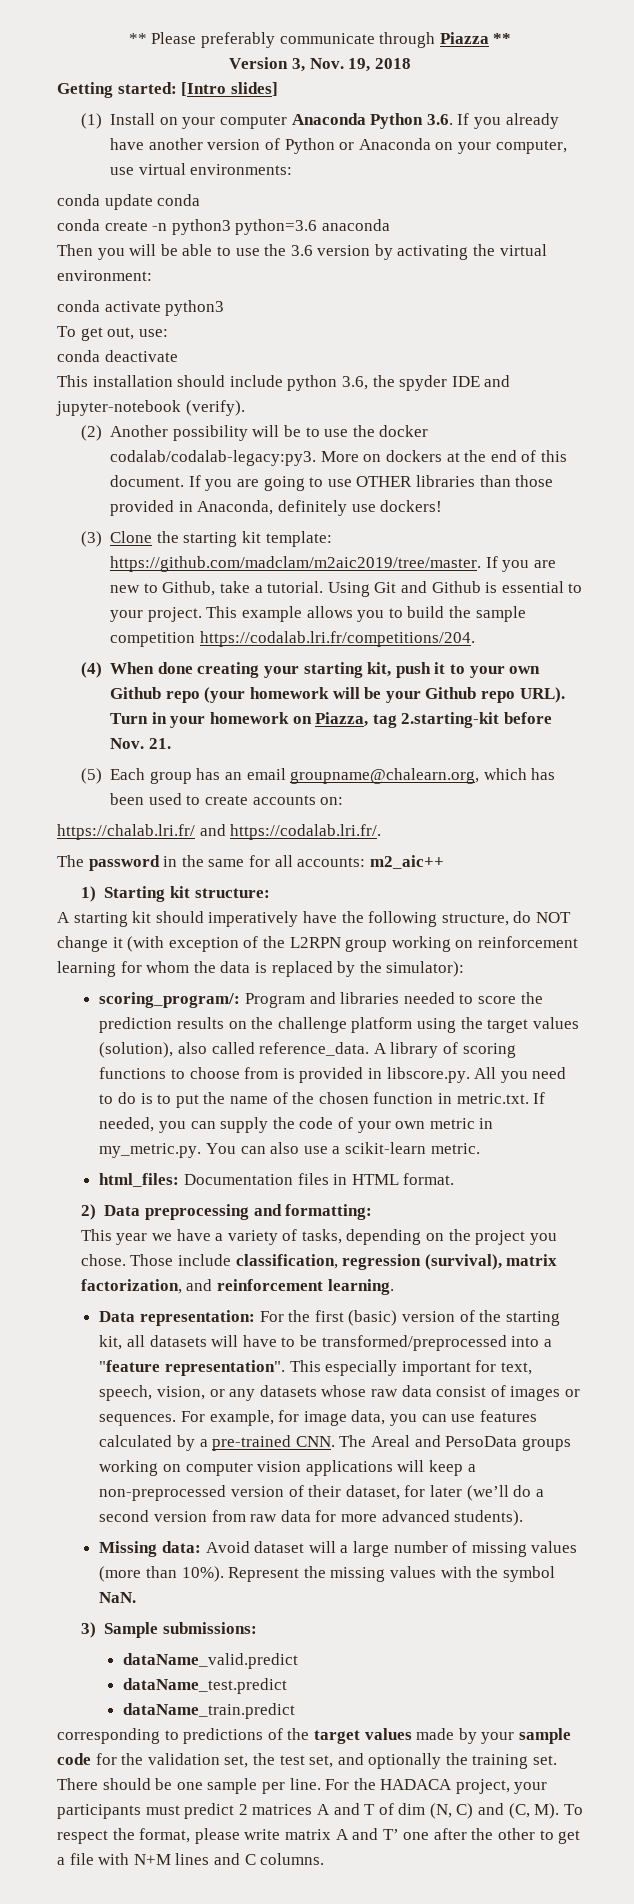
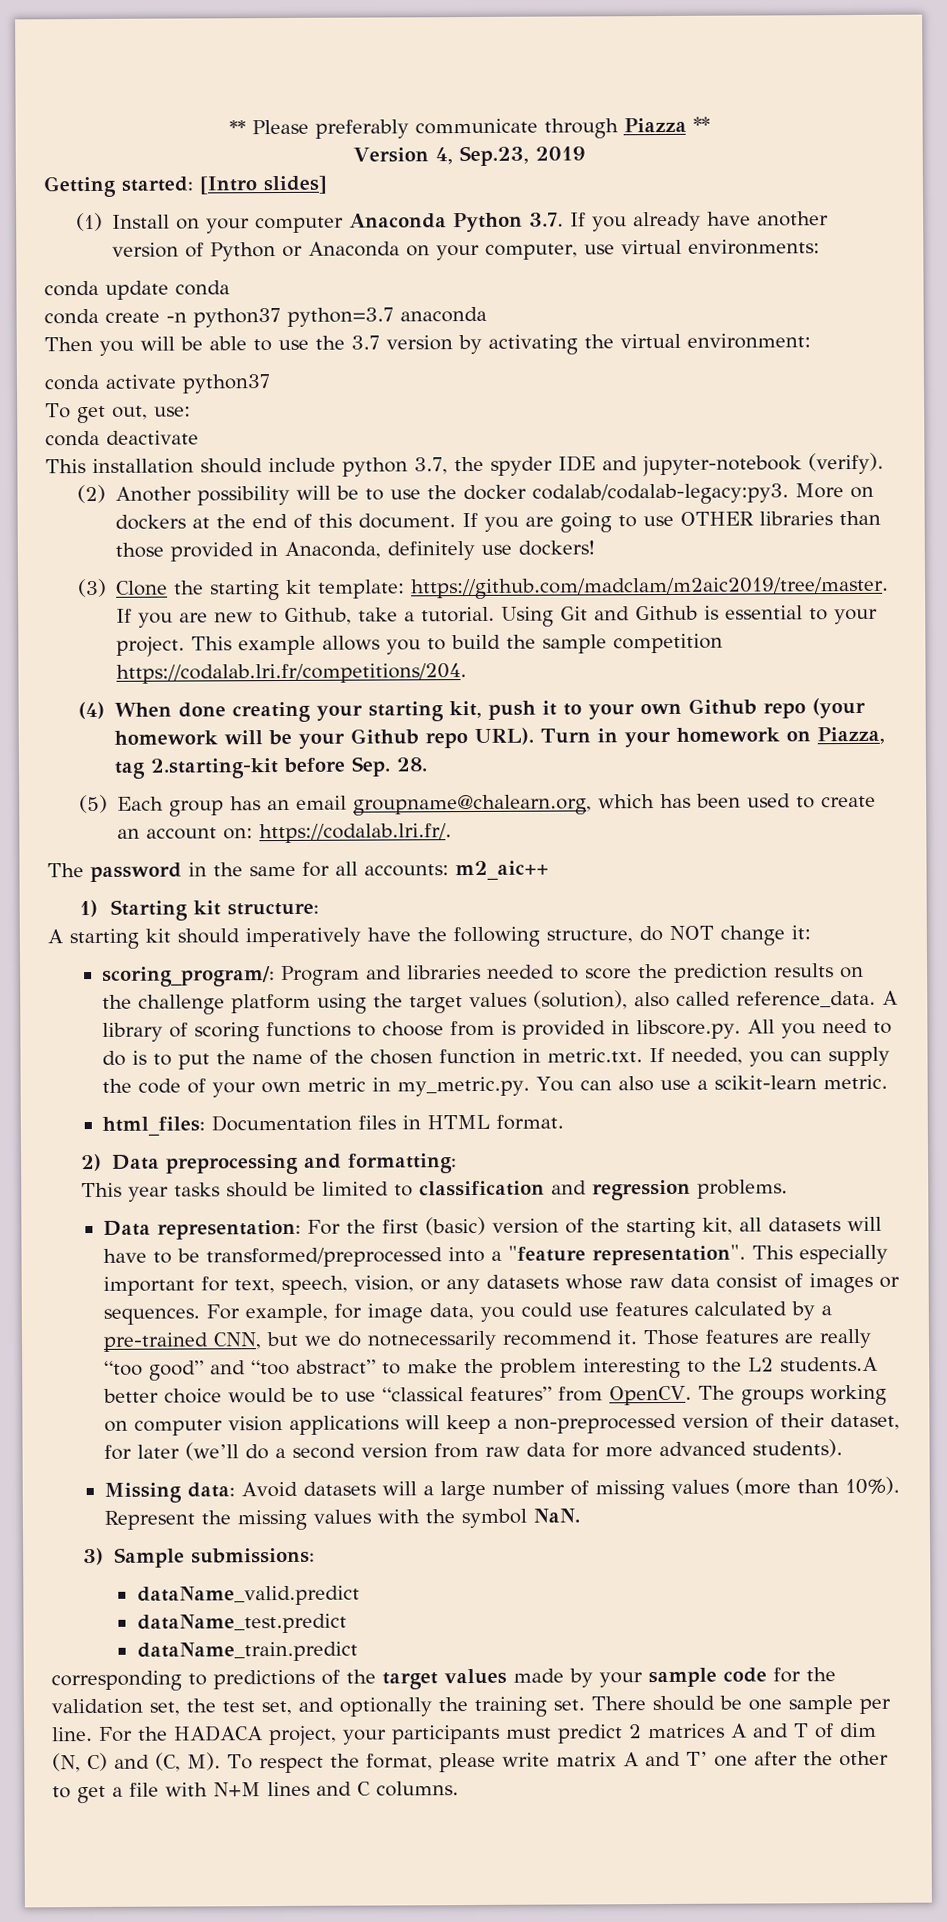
[291,58,411,72] 3, Nov. 19, 2018 -> [434,145,586,167] 4, Sep.23, 2019
[426,114,453,125] 3.6. -> [528,212,564,227] 3.7.
[171,219,318,235] python3 python=3.6 -> [193,307,394,328] python37 python=3.7
[290,245,313,256] 3.6 -> [351,335,380,350] 3.7
[165,300,225,316] python3 -> [182,374,271,394] python37
[341,376,368,390] 3.6, -> [414,457,448,475] 3.7,
[110,738,171,749] Nov. 21. -> [350,756,428,777] Sep. 28.
[252,795,316,805] accounts -> [116,827,217,840] an account
[57,824,226,840] // https://chalab.lri.fr/ and -> (253, 834) none
[112,936,578,952] [57,961,465,977] it (with exception of the L2RPN group working on reinforcement learning for whom the data is replaced by the simulator): -> [791,925,811,940] it:
[151,1229,557,1245] [80,1254,558,1270] [80,1279,394,1295] we have a variety of tasks, depending on the project you chose. Those include classification, regression (survival), matrix factorization, and reinforcement learning. -> [173,1179,788,1201] tasks should be limited to classification and regression problems.
[421,1414,447,1422] can -> [521,1302,574,1318] could
[295,1435,518,1447] CNN. The Areal and PersoData -> [213,1328,873,1351] [104,1356,879,1381] [103,1385,736,1406] CNN, but we do notnecessarily recommend it. Those features are really “too good” and “too abstract” to make the problem interesting to the L2 students.A better choice would be to use “classical features” from OpenCV. The
[254,1541,305,1553] dataset -> [303,1481,377,1496] datasets

